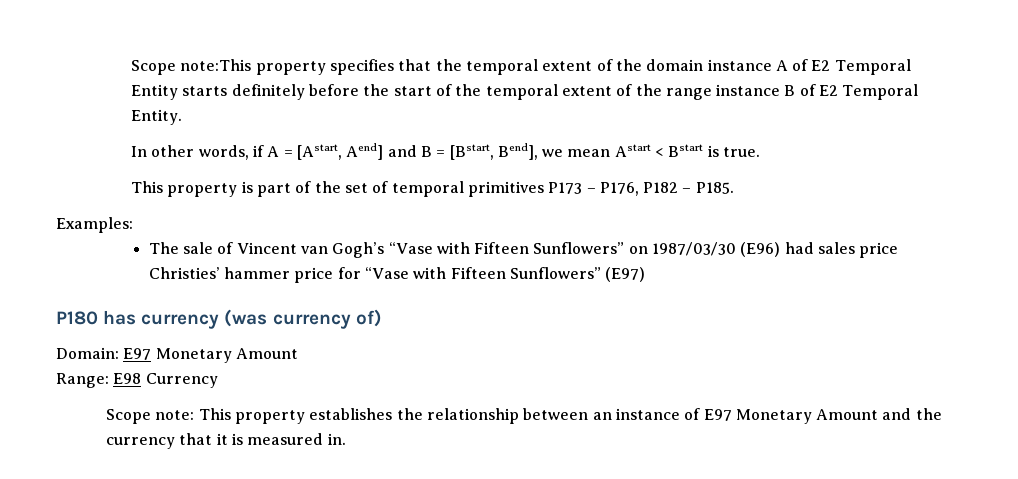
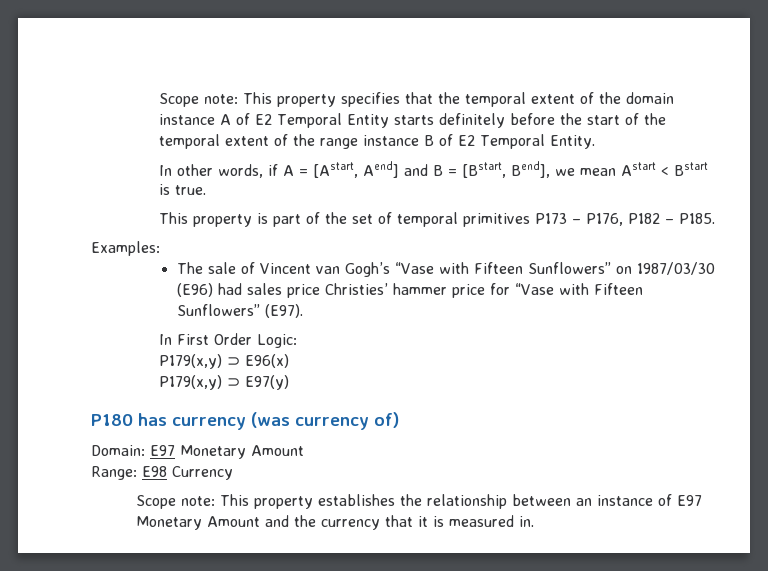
[131,59,252,75] Scope note:This -> [159,92,273,107] Scope note: This
[605,267,646,282] (E97) -> [264,304,303,318] [159,333,298,348] [159,354,290,369] [159,375,290,390] (E97). // In First Order Logic: // P179(x,y) ⊃ E96(x) // P179(x,y) ⊃ E97(y)

